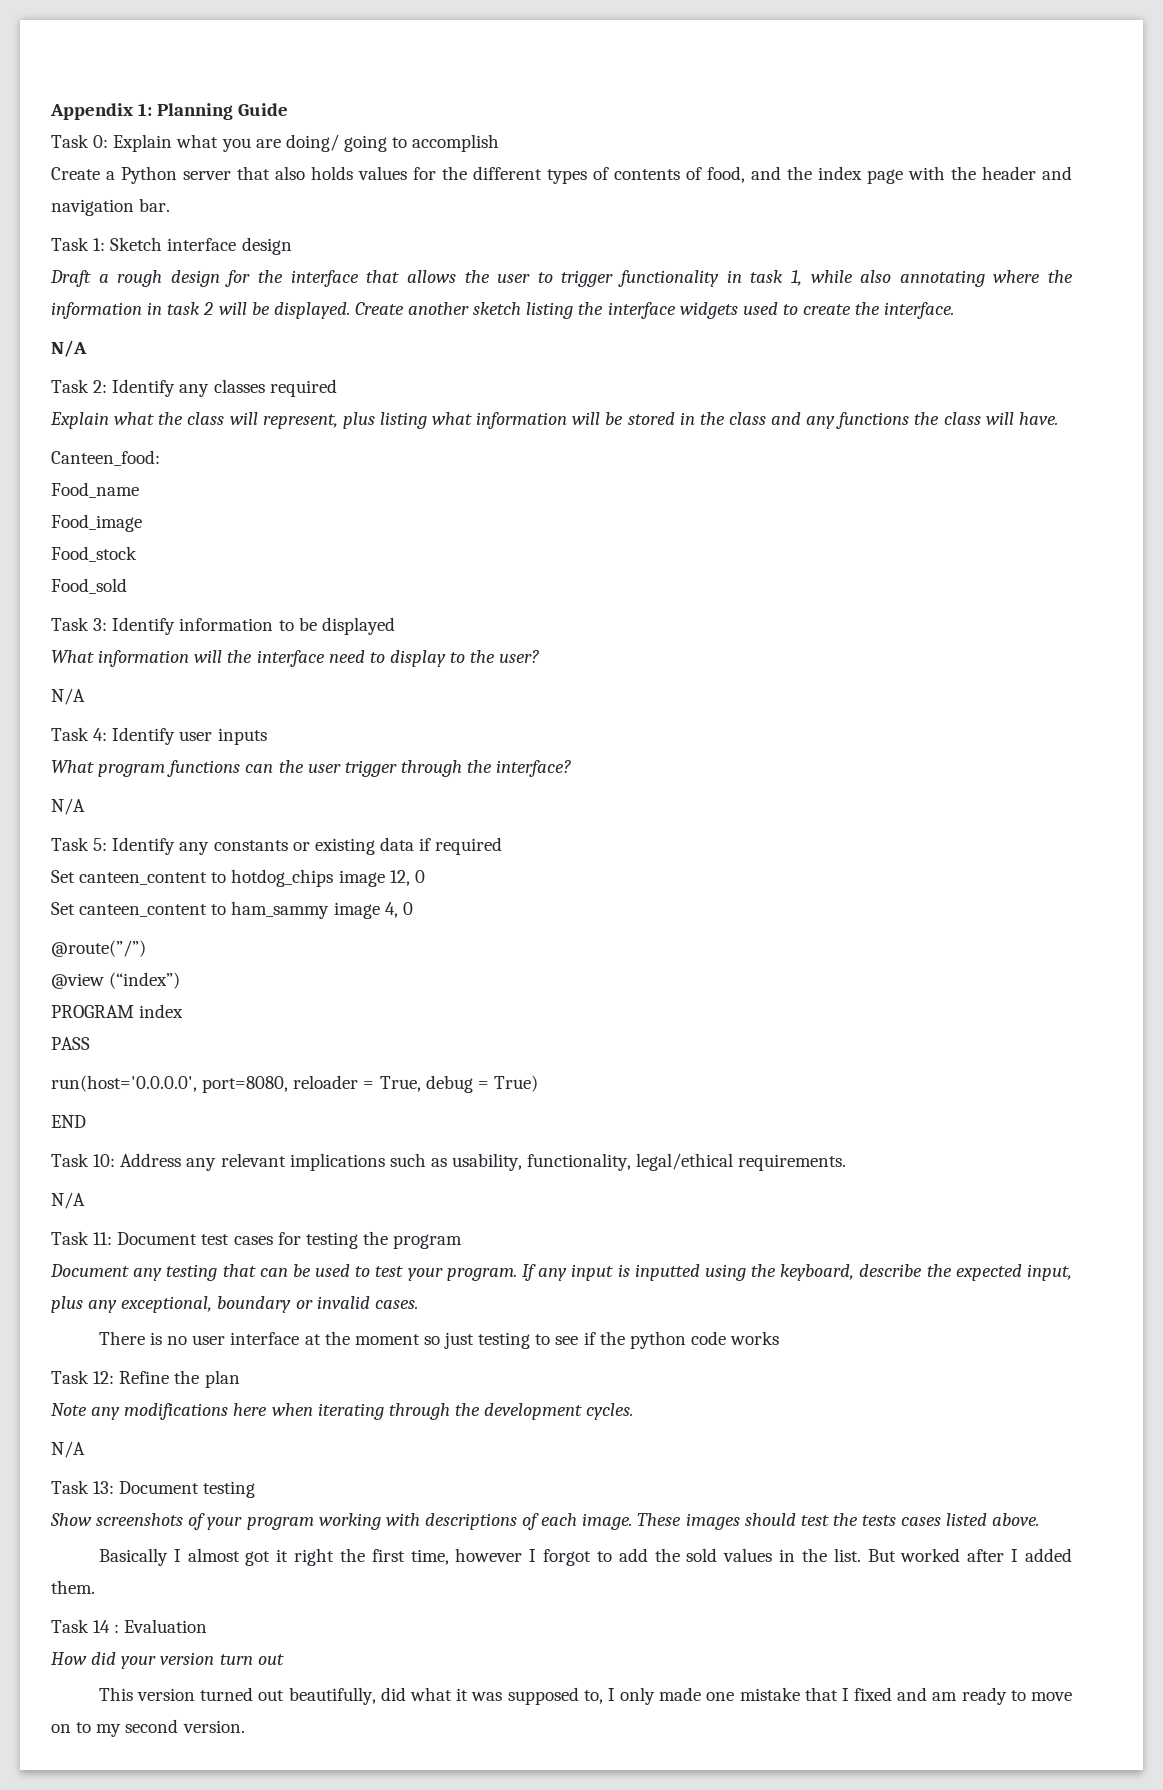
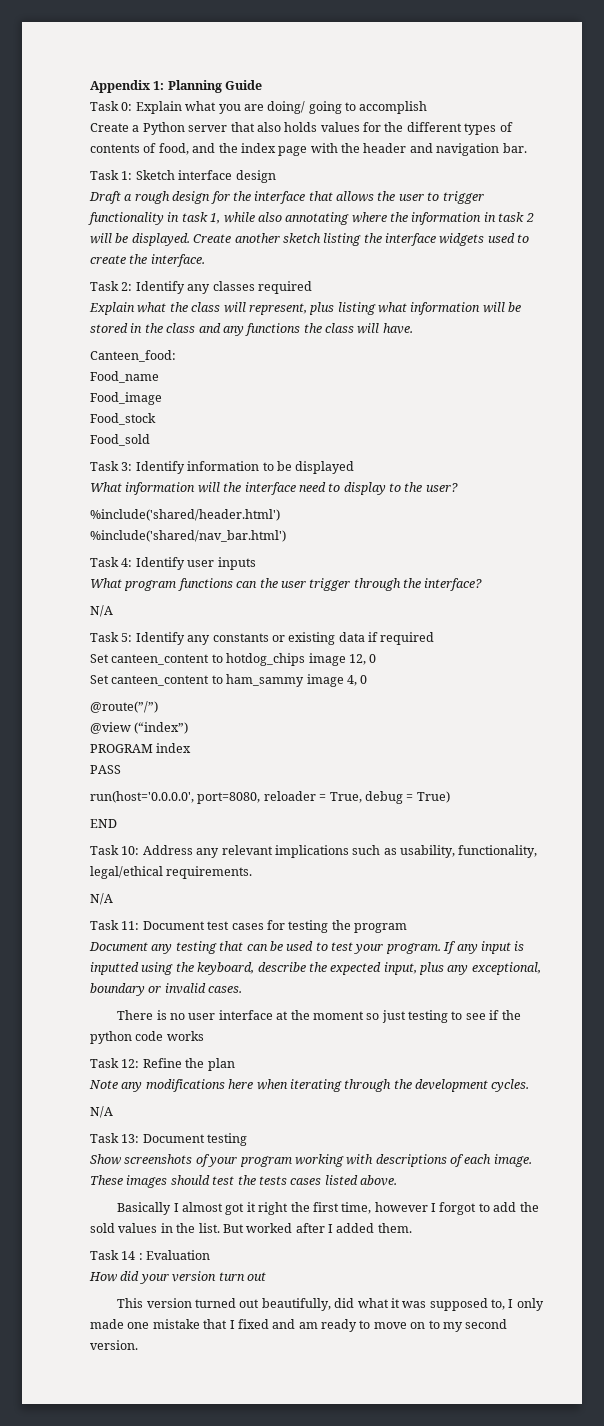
[51,340,87,357] // N/A -> (205, 260) none
[51,688,85,705] N/A -> [90,509,280,521] [90,530,286,542] %include('shared/header.html') // %include('shared/nav_bar.html')

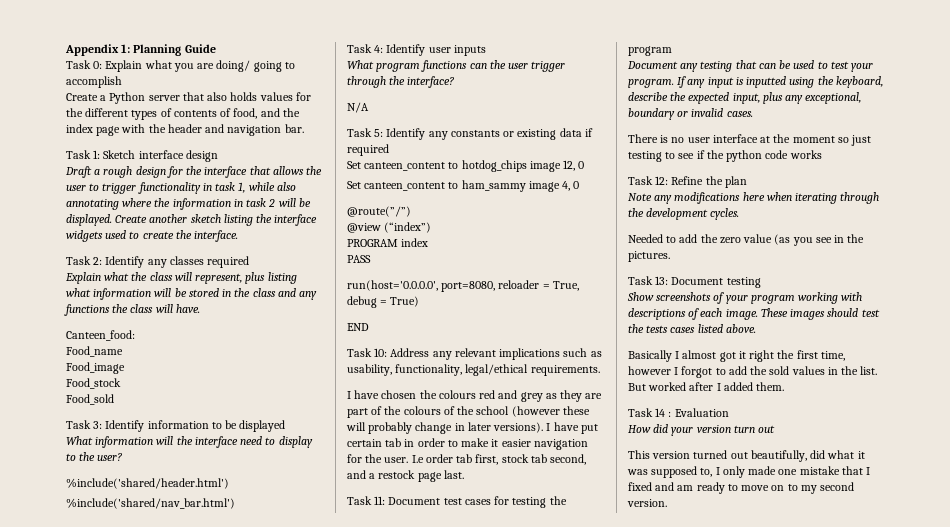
[90,893,113,905] N/A -> [347,390,603,402] [347,406,590,418] [346,422,598,434] [347,438,588,450] [347,454,587,465] [347,470,464,482] I have chosen the colours red and grey as they are part of the colours of the school (however these will probably change in later versions). I have put certain tab in order to make it easier navigation for the user. I.e order tab first, stock tab second, and a restock page last.
[90,1106,113,1118] N/A -> [628,234,865,246] [628,251,670,262] Needed to add the zero value (as you see in the pictures.

